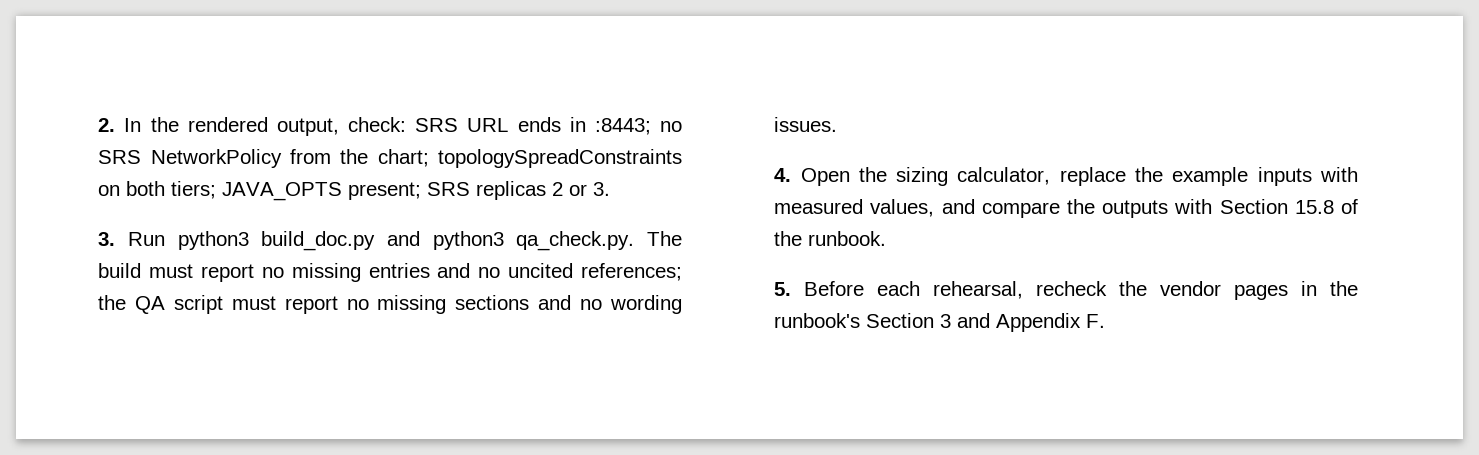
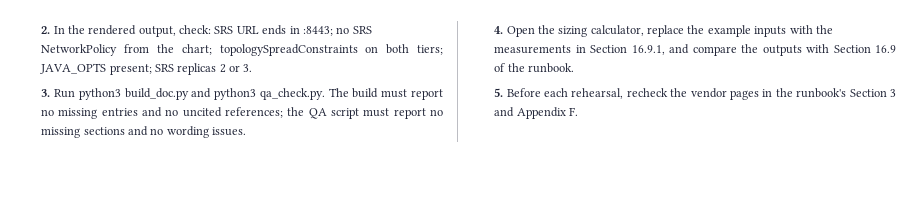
[774,199,935,217] measured values, -> [815,25,833,34] [494,45,665,55] the measurements in Section 16.9.1,
[1294,200,1334,214] 15.8 -> [875,45,897,53] 16.9

